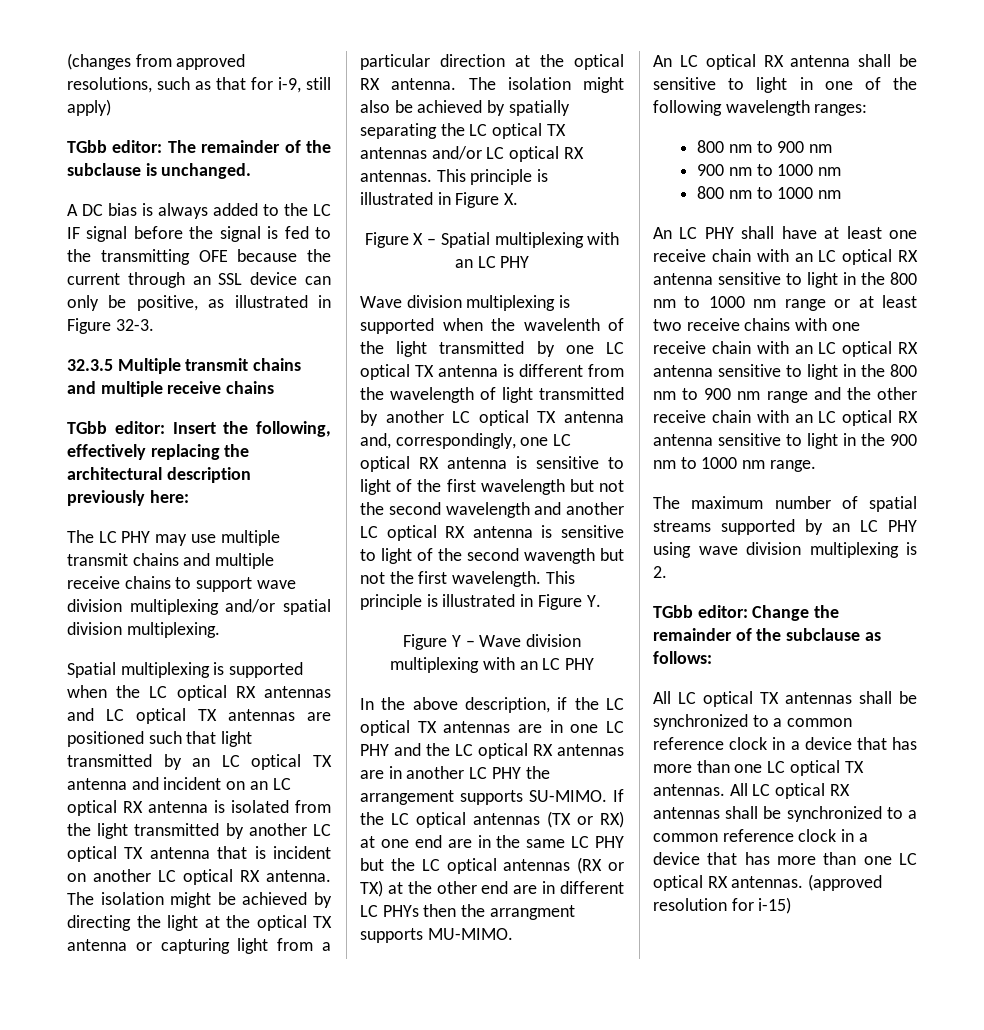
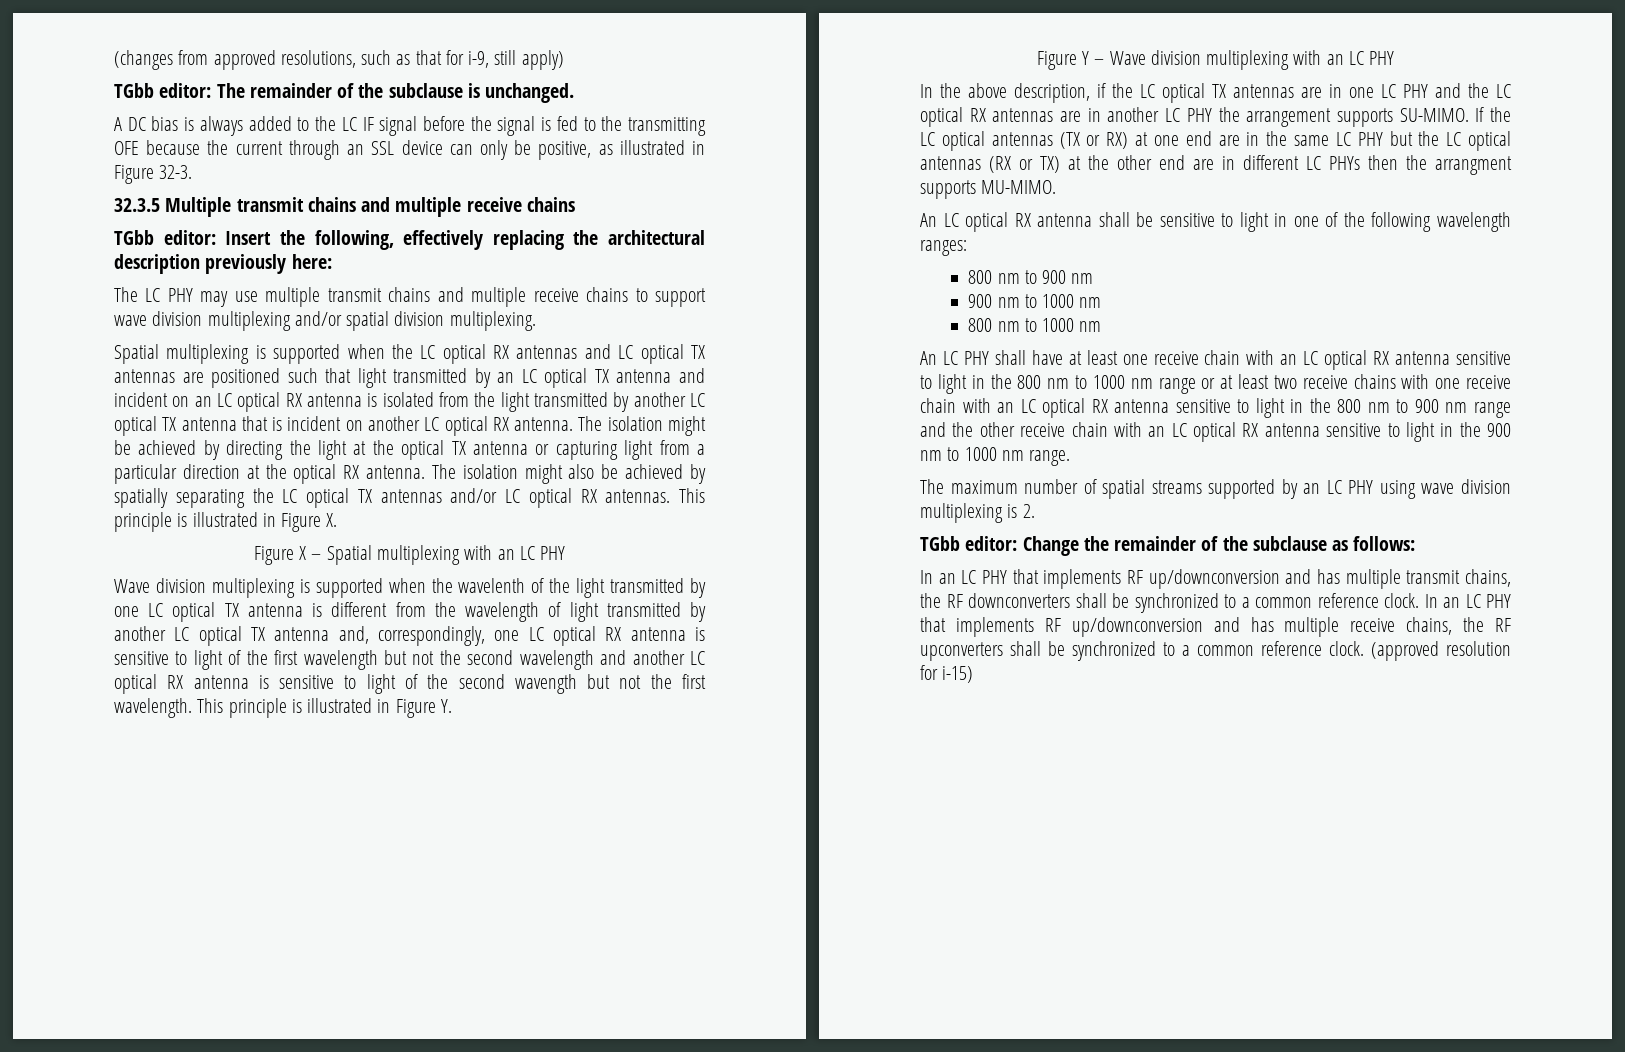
[653,691,917,707] [653,714,853,730] [653,737,917,750] [653,760,864,776] [653,783,850,799] [653,806,917,822] [653,829,868,842] [653,852,917,865] [653,875,804,891] All LC optical TX antennas shall be synchronized to a common reference clock in a device that has more than one LC optical TX antennas. All LC optical RX antennas shall be synchronized to a common reference clock in a device that has more than one LC optical RX antennas. -> [920,569,1511,589] [920,593,1511,613] [920,617,1511,637] [920,641,1364,661] In an LC PHY that implements RF up/downconversion and has multiple transmit chains, the RF downconverters shall be synchronized to a common reference clock. In an LC PHY that implements RF up/downconversion and has multiple receive chains, the RF upconverters shall be synchronized to a common reference clock.

